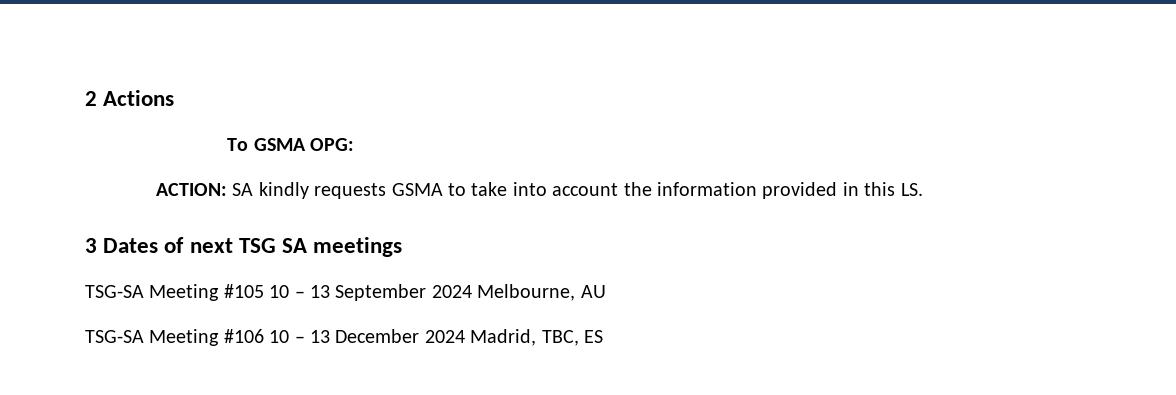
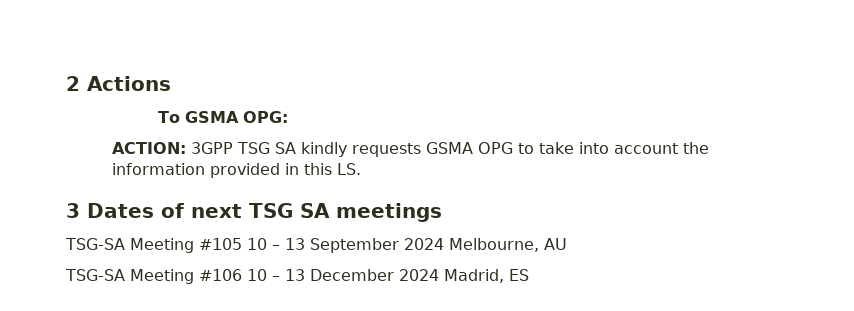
(228, 189) none -> [190,142,270,154] 3GPP TSG
(443, 189) none -> [477,142,513,154] OPG
[541,330,579,346] TBC, -> (504, 276) none

